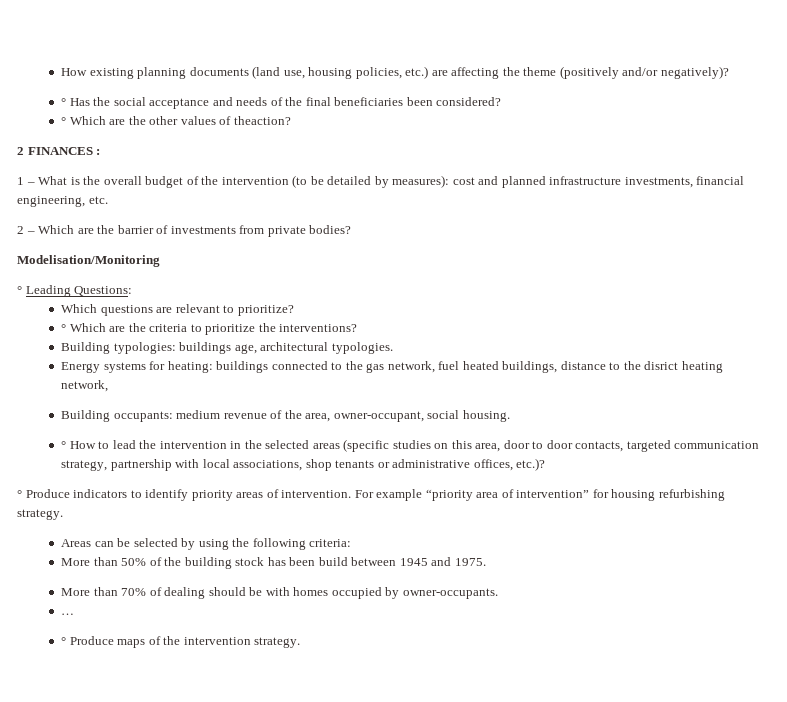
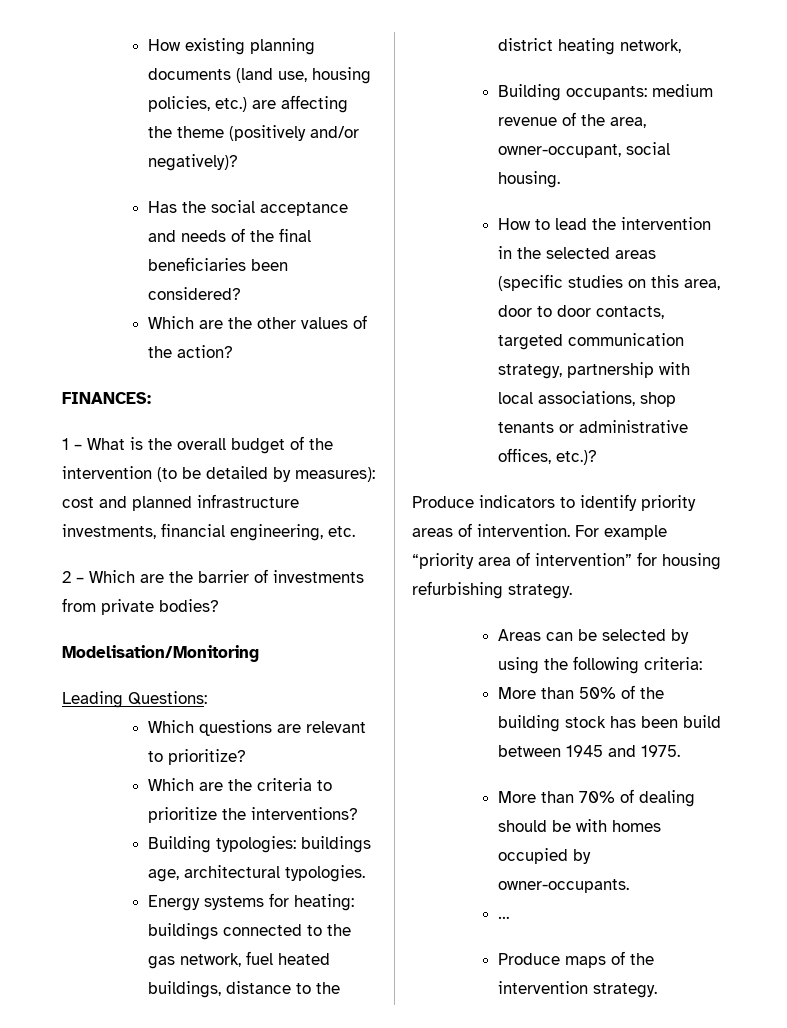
[60,98,66,106] ° -> (238, 162) none
[60,117,66,125] ° -> (241, 293) none
[233,116,291,125] [17,147,101,155] theaction? // 2 FINANCES : -> [147,345,233,358] [62,392,151,404] the action? // FINANCES:
[17,286,22,294] ° -> (259, 653) none
[60,324,66,332] ° -> (246, 757) none
[644,361,679,370] disrict -> [497,38,553,51] district
[60,441,66,449] ° -> (560, 179) none
[17,490,22,498] ° -> (597, 457) none
[60,637,66,645] ° -> (510, 917) none

